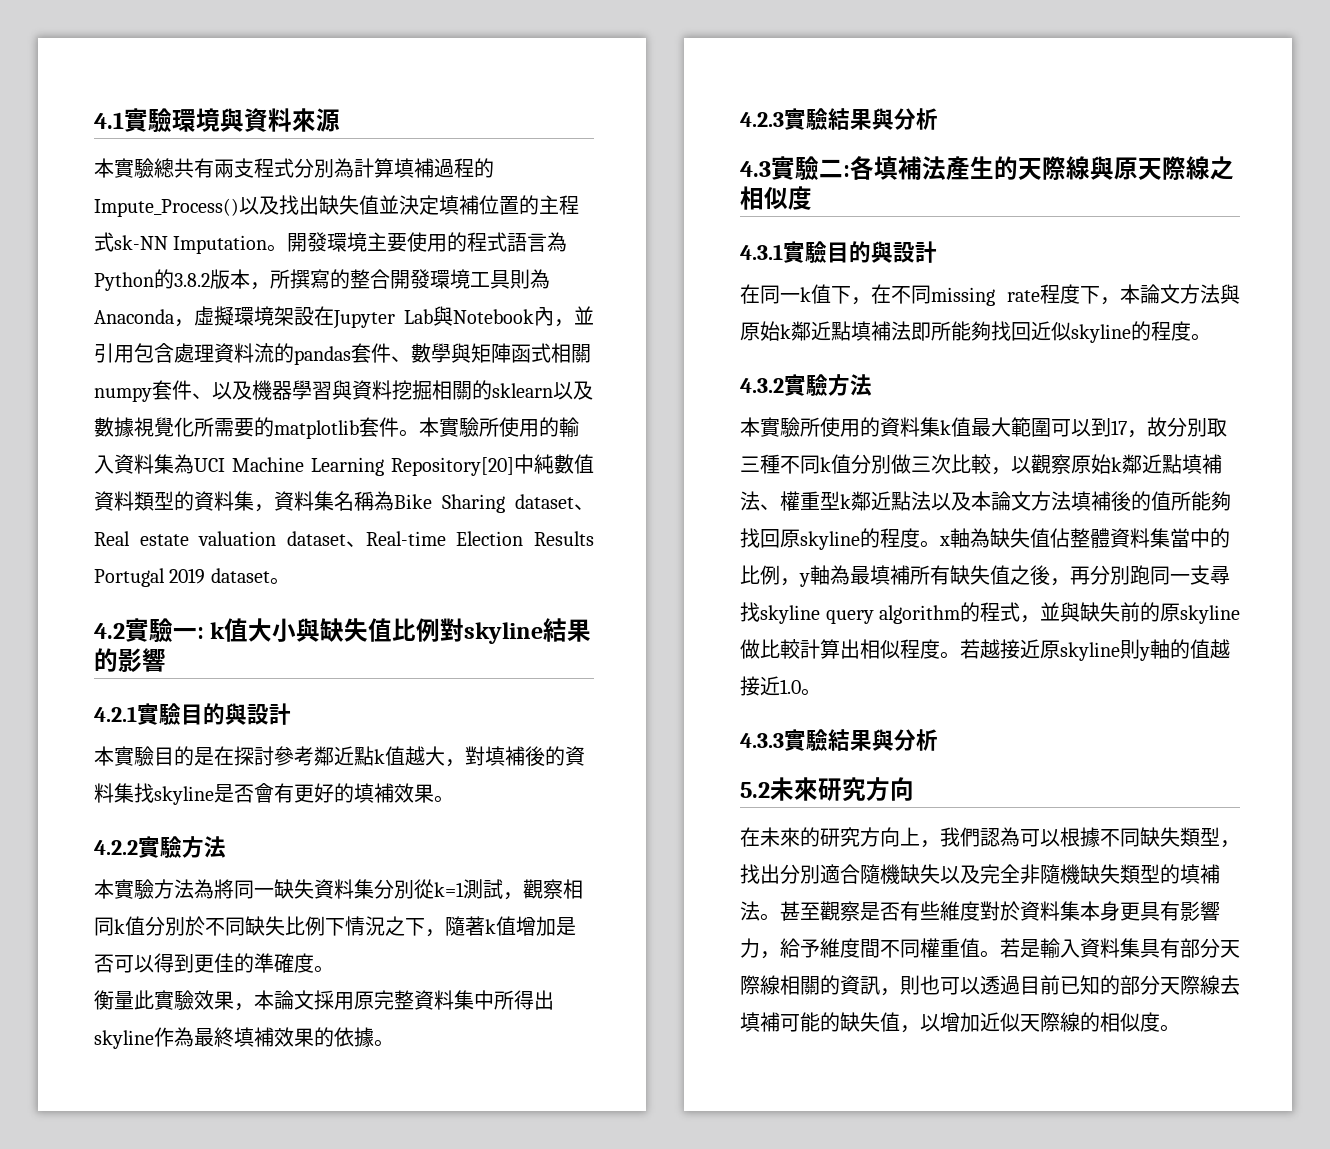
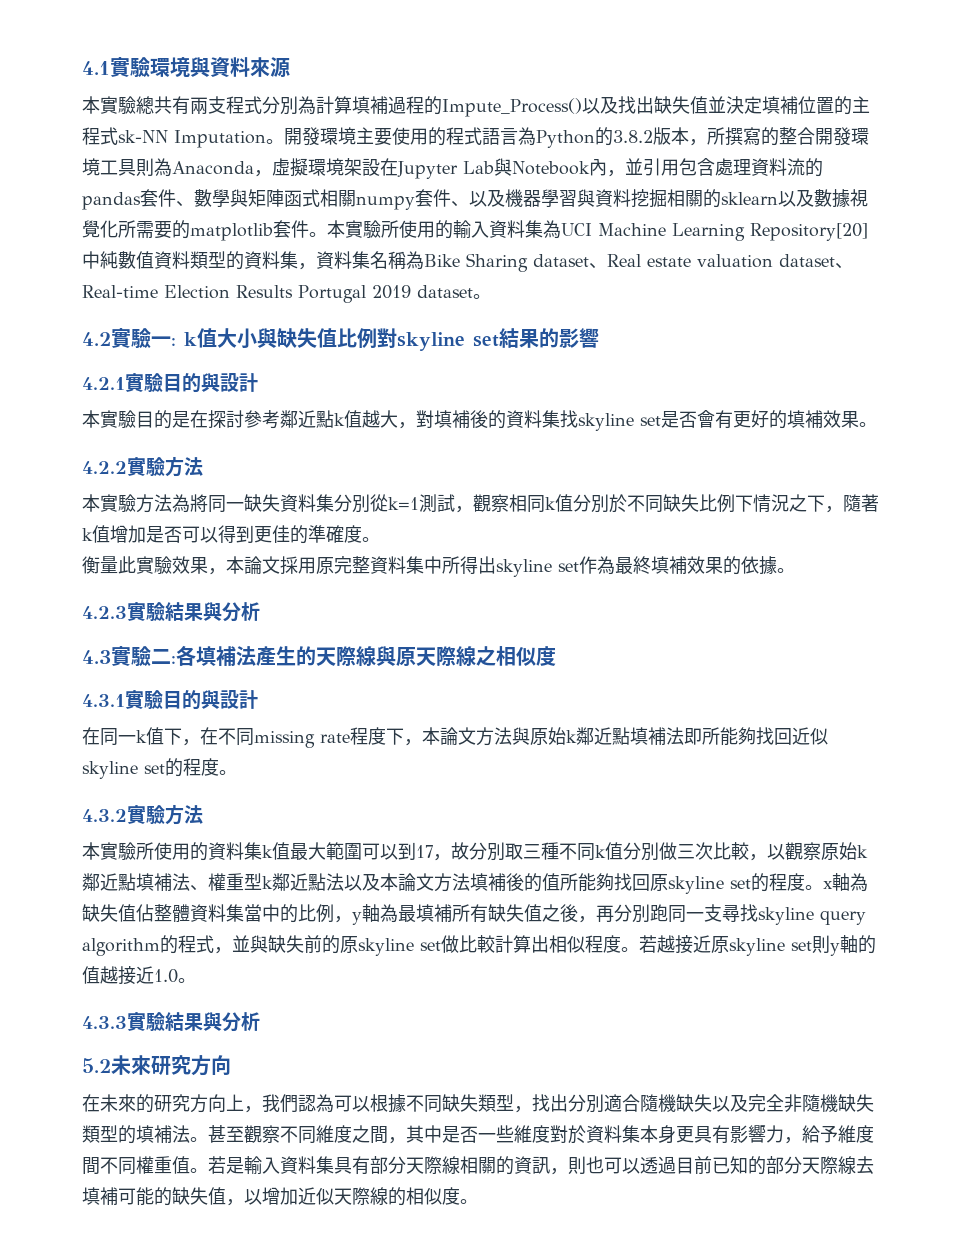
(544, 633) none -> [473,335,499,347] set
(214, 795) none -> [640,416,661,426] set
(154, 1039) none -> [558,562,579,572] set
(1131, 333) none -> [144,764,165,774] set
(860, 540) none -> [730,879,751,889] set
(1240, 614) none -> [420,941,441,951] set
(1120, 651) none -> [791,941,812,951] set
[860,901,920,921] 是否有 -> [280,1125,496,1144] 不同維度之間，其中是否一

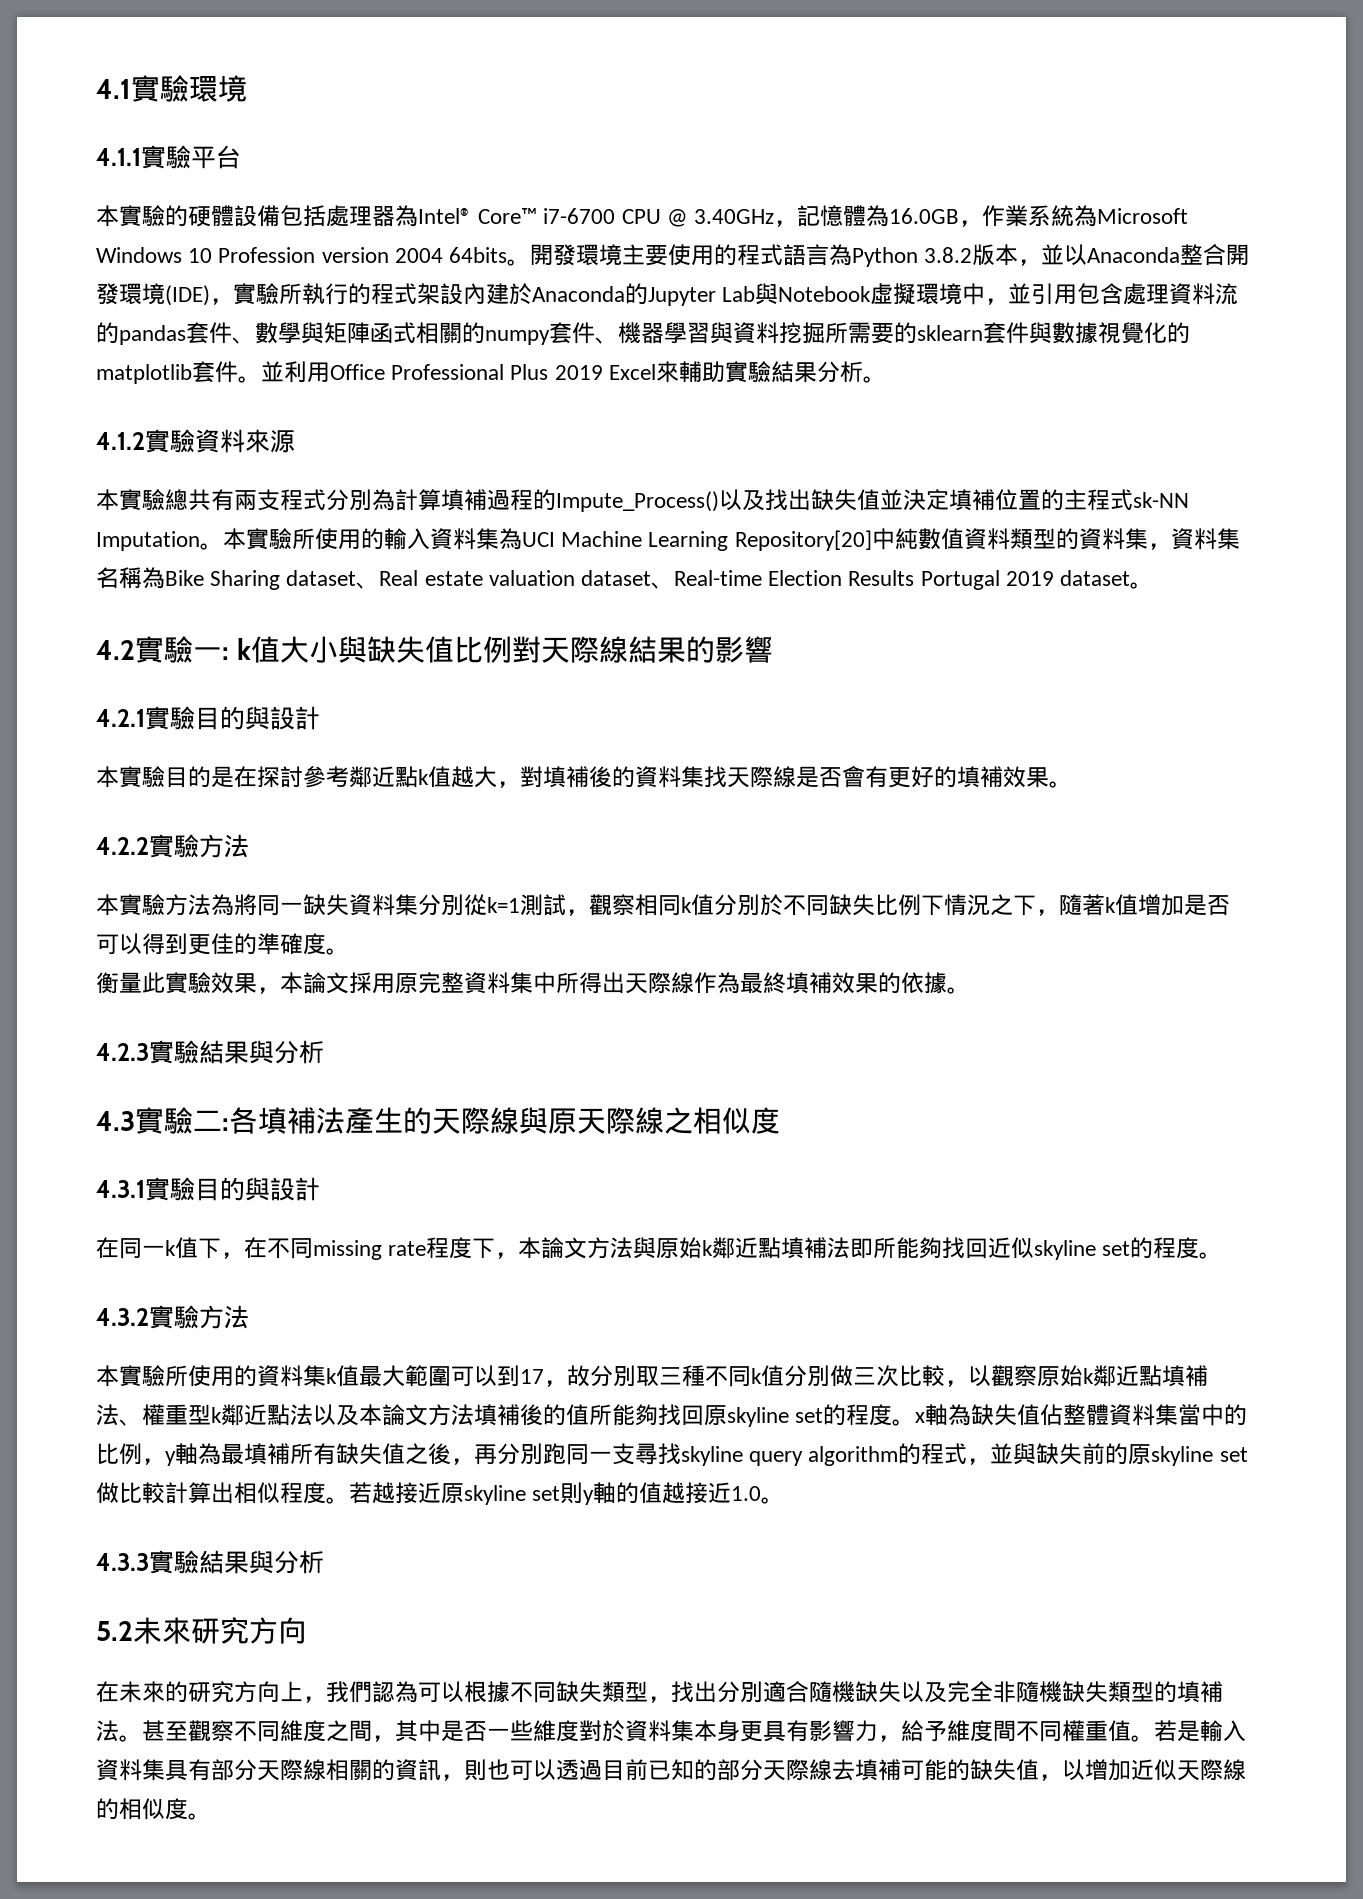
[190,57,210,77] 與 -> [96,145,241,169] [96,205,1189,227] [96,244,1250,267] [96,283,1239,306] [96,322,1190,345] [96,361,886,384] [96,429,195,453] // 4.1.1實驗平台 // 本實驗的硬體設備包括處理器為Intel® Core™ i7-6700 CPU @ 3.40GHz，記憶體為16.0GB，作業系統為Microsoft Windows 10 Profession version 2004 64bits。開發環境主要使用的程式語言為Python 3.8.2版本，並以Anaconda整合開發環境(IDE)，實驗所執行的程式架設內建於Anaconda的Jupyter Lab與Notebook虛擬環境中，並引用包含處理資料流的pandas套件、數學與矩陣函式相關的numpy套件、機器學習與資料挖掘所需要的sklearn套件與數據視覺化的matplotlib套件。並利用Office Professional Plus 2019 Excel來輔助實驗結果分析。 // 4.1.2實驗
[284,127,869,148] [82,158,823,179] [82,189,868,210] [82,220,327,241] 開發環境主要使用的程式語言為Python的3.8.2版本，所撰寫的整合開發環境工具則為Anaconda，虛擬環境架設在Jupyter Lab與Notebook內，並引用包含處理資料流的pandas套件、數學與矩陣函式相關numpy套件、以及機器學習與資料挖掘相關的sklearn以及數據視覺化所需要的matplotlib套件。 -> (223, 546) none
[397,332,499,351] skyline set -> [540,636,628,663] 天際線
[578,413,661,431] skyline set -> [727,766,796,788] 天際線
[496,559,579,577] skyline set -> [625,972,694,994] 天際線

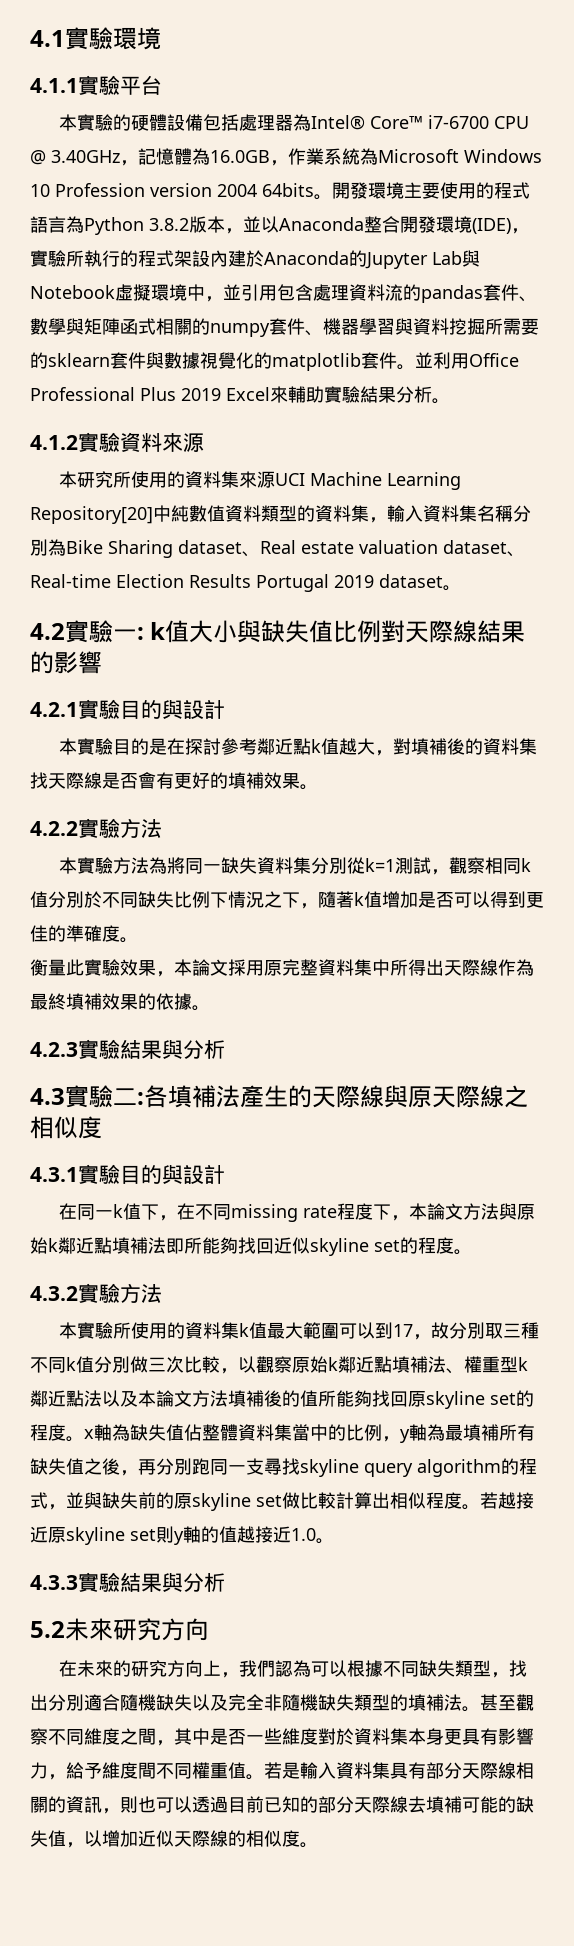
[119,489,1189,512] [96,528,522,551] 實驗總共有兩支程式分別為計算填補過程的Impute_Process()以及找出缺失值並決定填補位置的主程式sk-NN Imputation。本實驗所使用的輸入資料集為 -> [76,471,275,488] 研究所使用的資料集來源
(1171, 546) none -> [387,505,423,522] 輸入
(142, 578) none -> [513,505,531,522] [30,539,48,556] 分別

